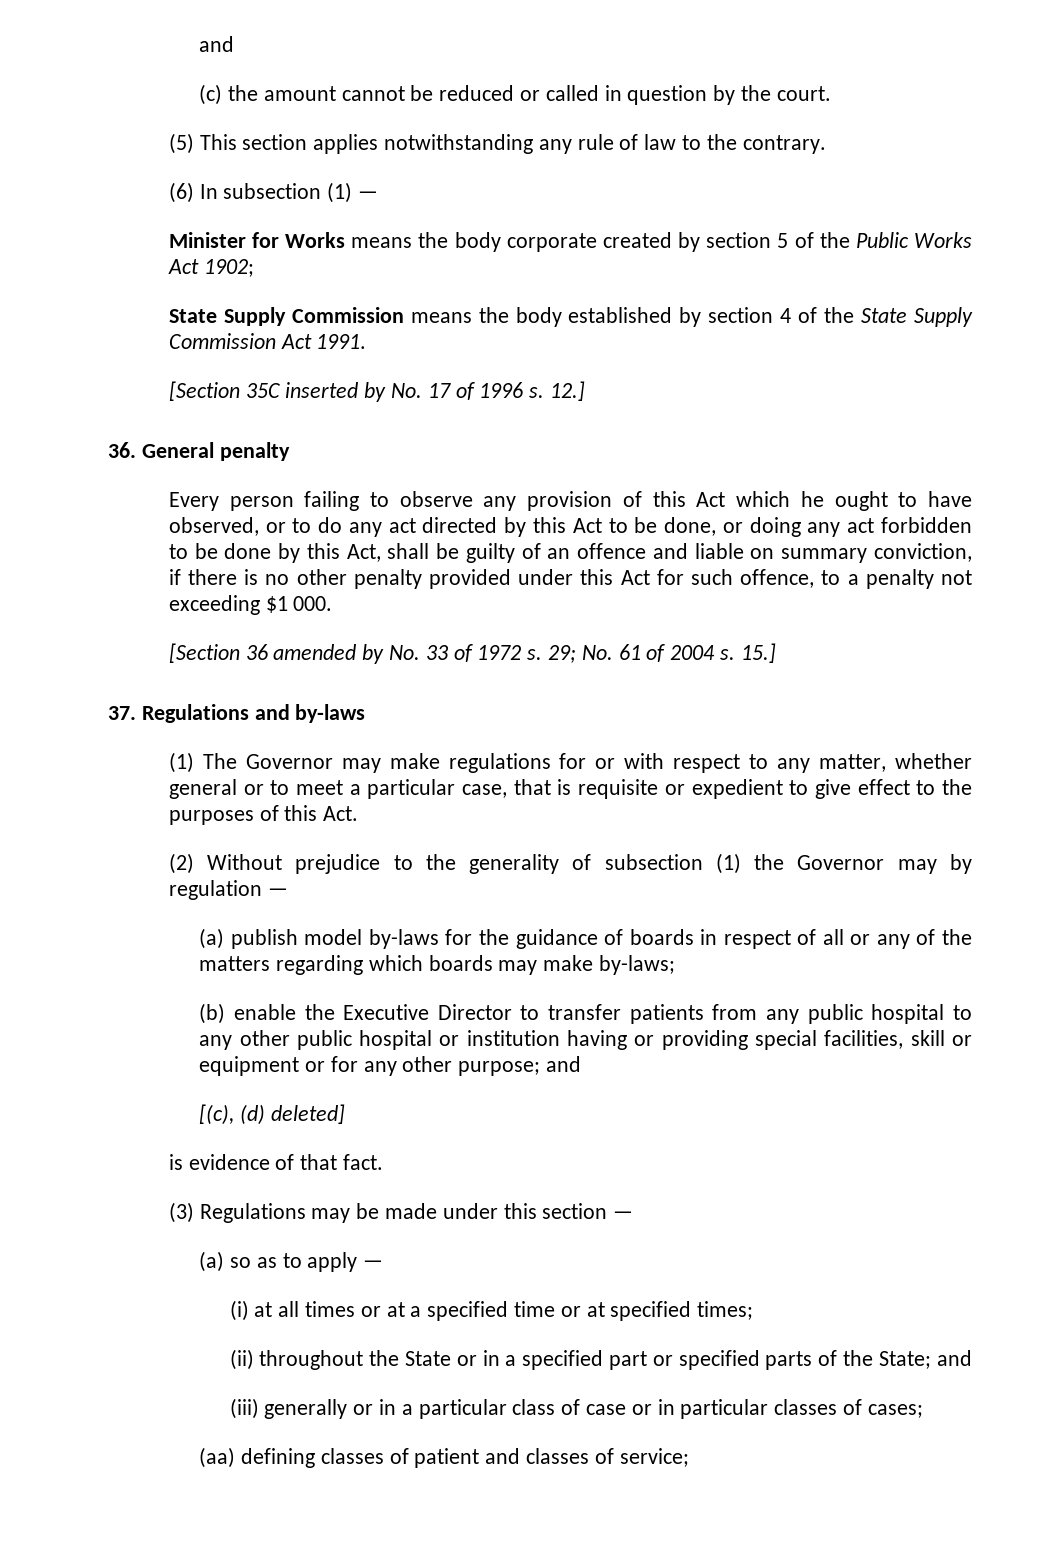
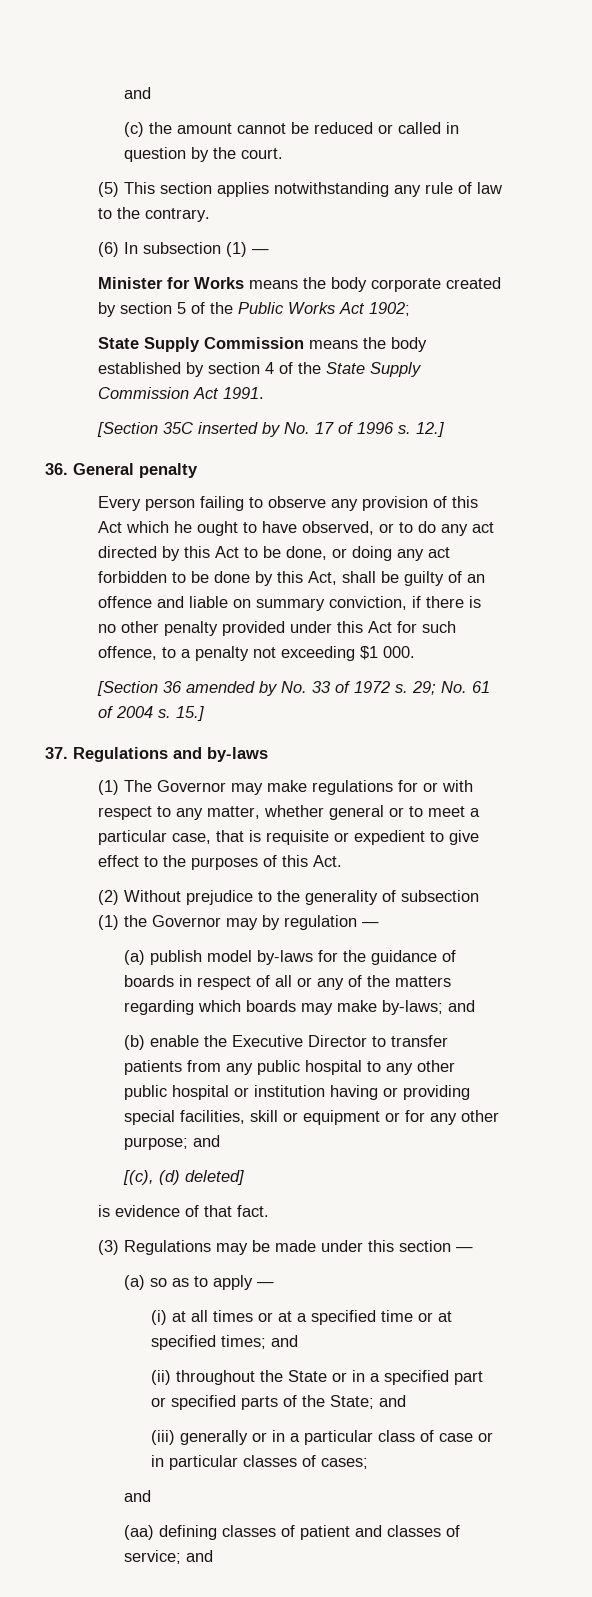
(676, 965) none -> [448,1000,476,1012] and
(754, 1310) none -> [270,1335,298,1347] and
(923, 1411) none -> [124,1490,152,1502] // and
(689, 1457) none -> [186,1550,214,1562] and

